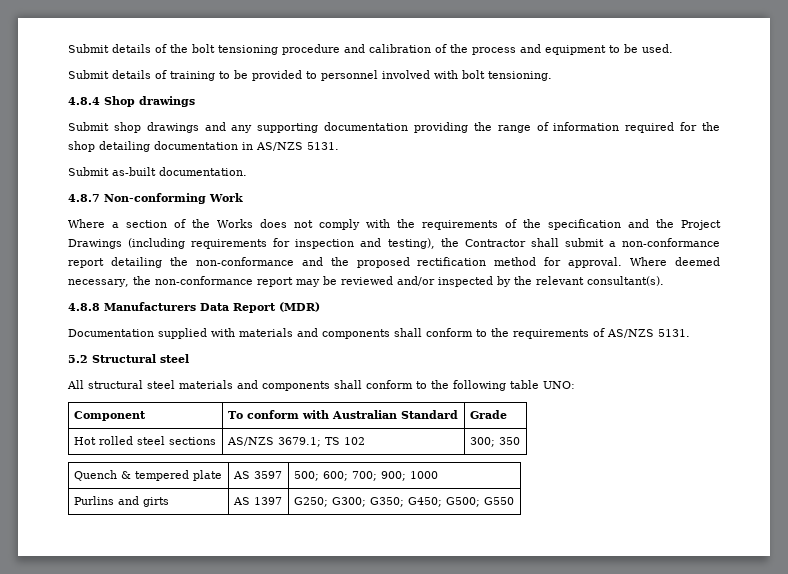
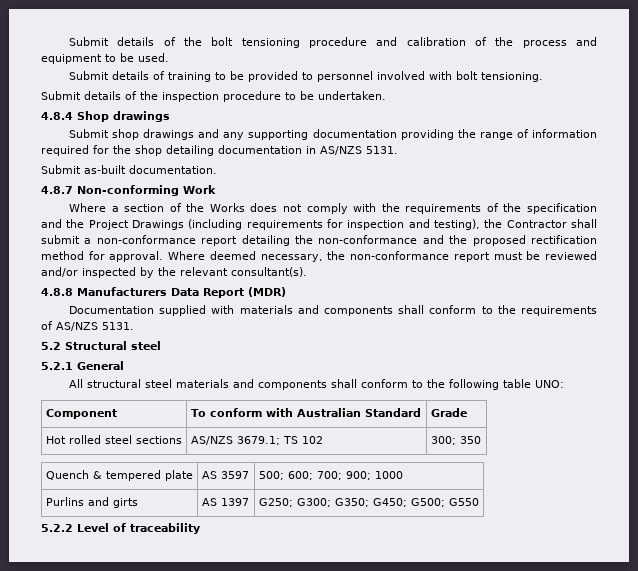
(552, 76) none -> [41,91,386,102] // Submit details of the inspection procedure to be undertaken.
[295,279,320,287] may -> [493,252,523,260] must
(189, 358) none -> [41,361,124,370] // 5.2.1 General
(514, 501) none -> [41,523,200,534] // 5.2.2 Level of traceability

